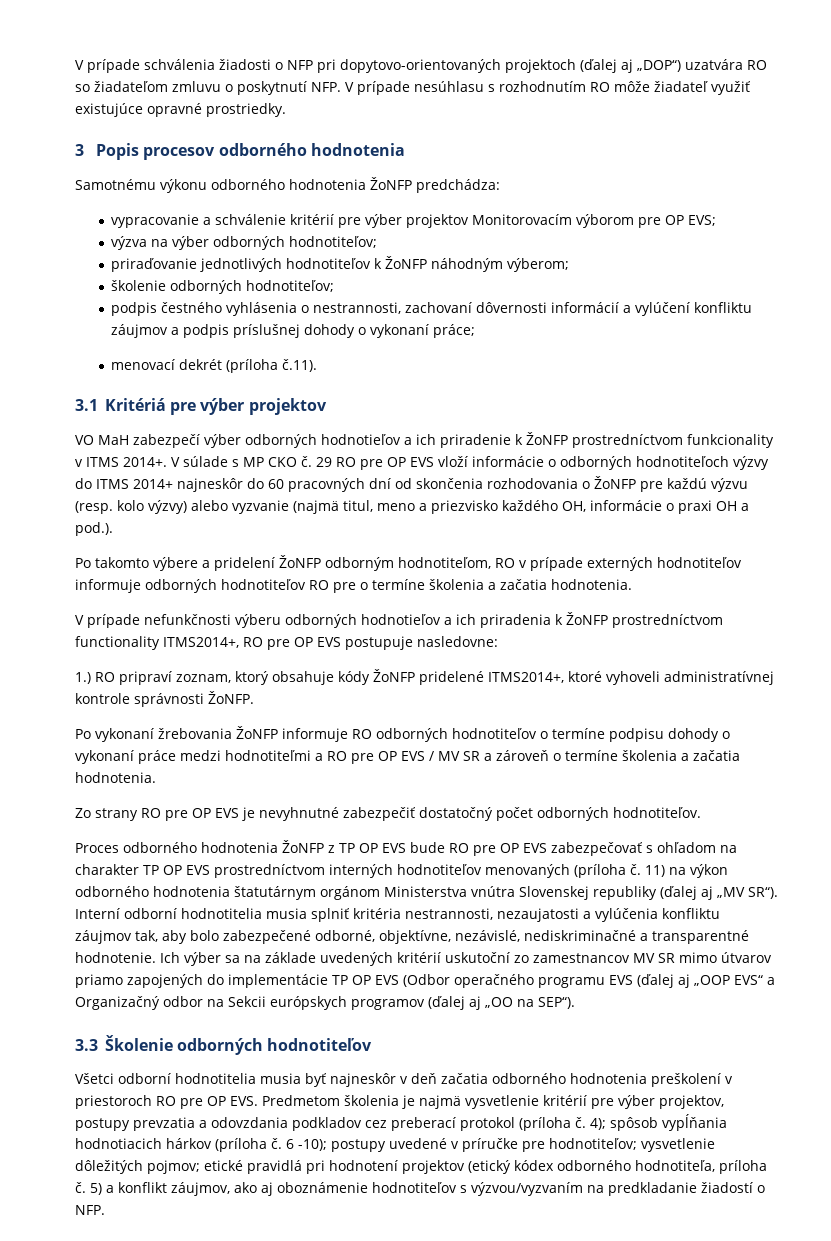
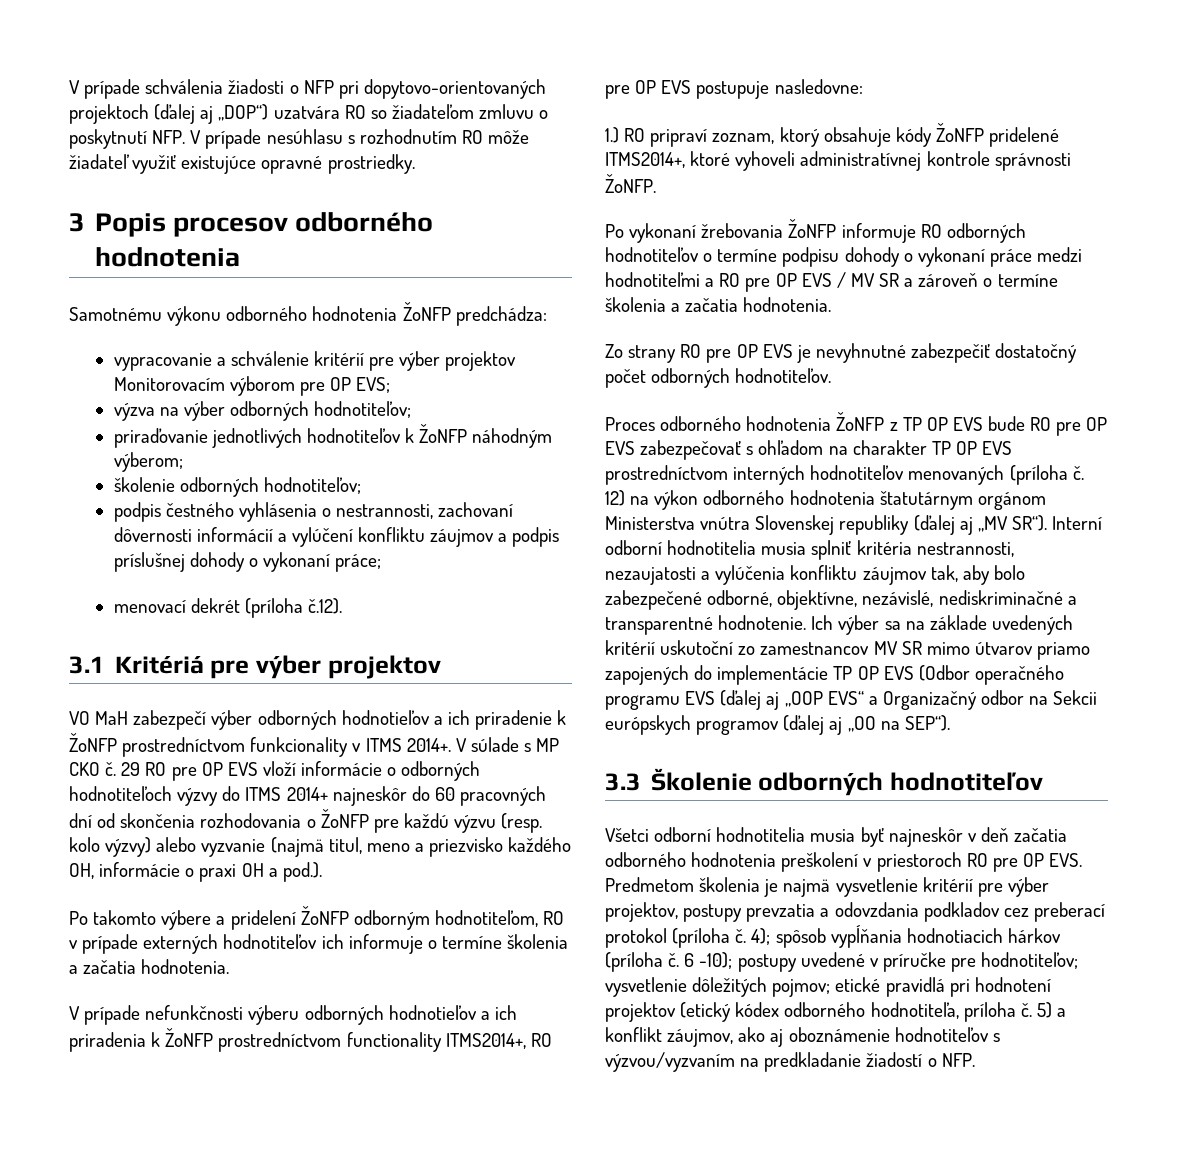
[282,359,318,372] č.11). -> [307,598,342,614] č.12).
[75,579,356,593] informuje odborných hodnotiteľov RO pre -> [321,934,423,954] ich informuje
[645,865,665,877] 11) -> [605,490,625,506] 12)

